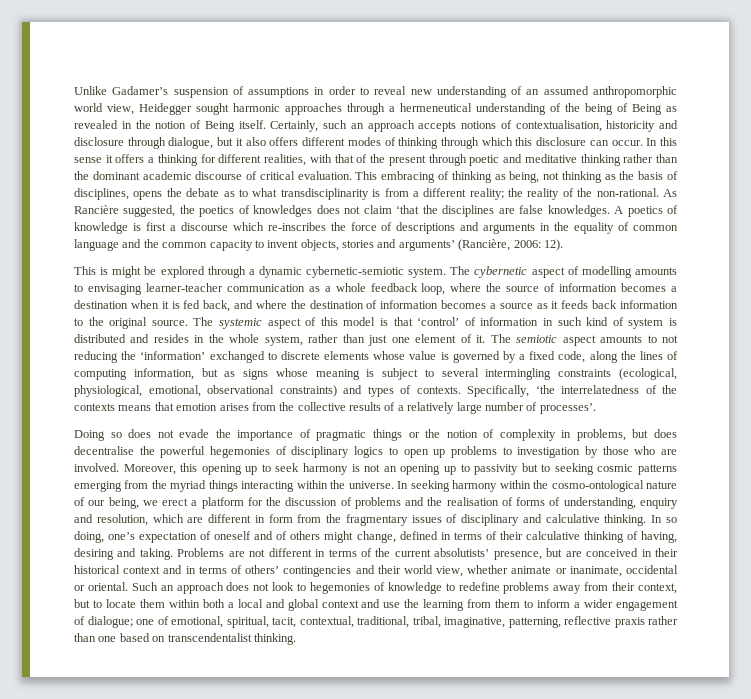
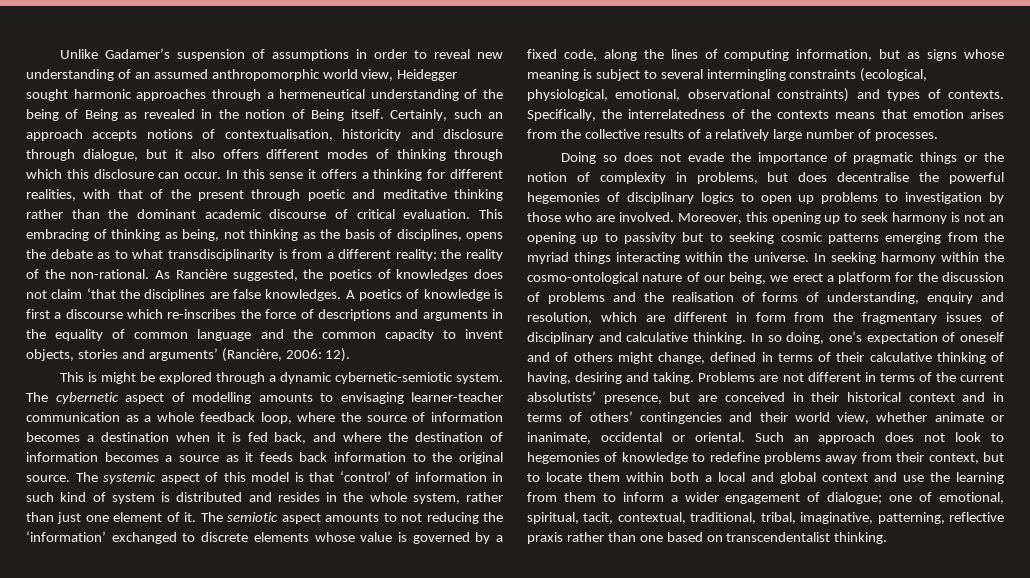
[535,385,555,394] ‘the -> [602,109,623,119] the
[539,403,596,414] processes’. -> [875,132,939,141] processes.

